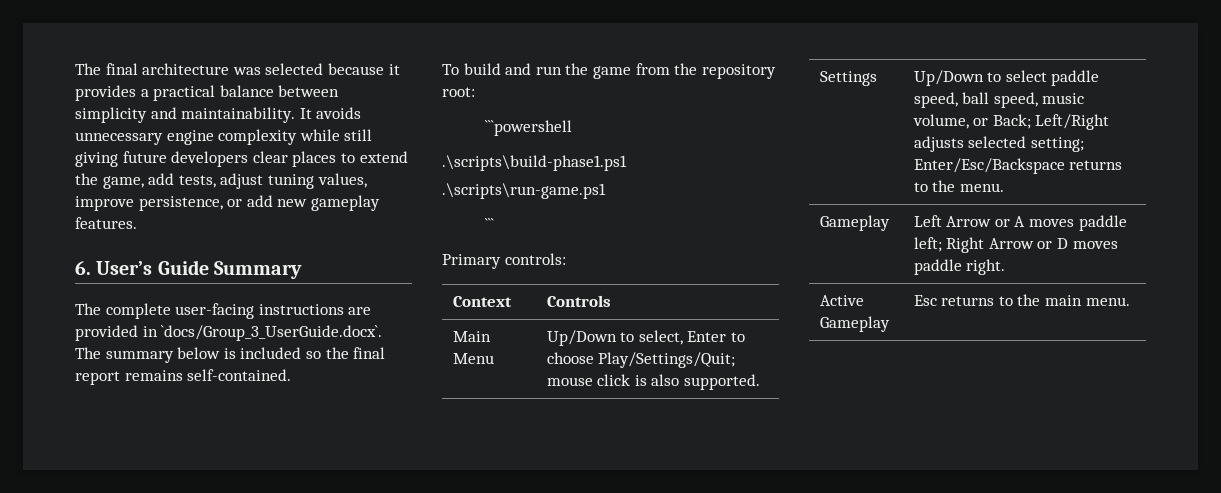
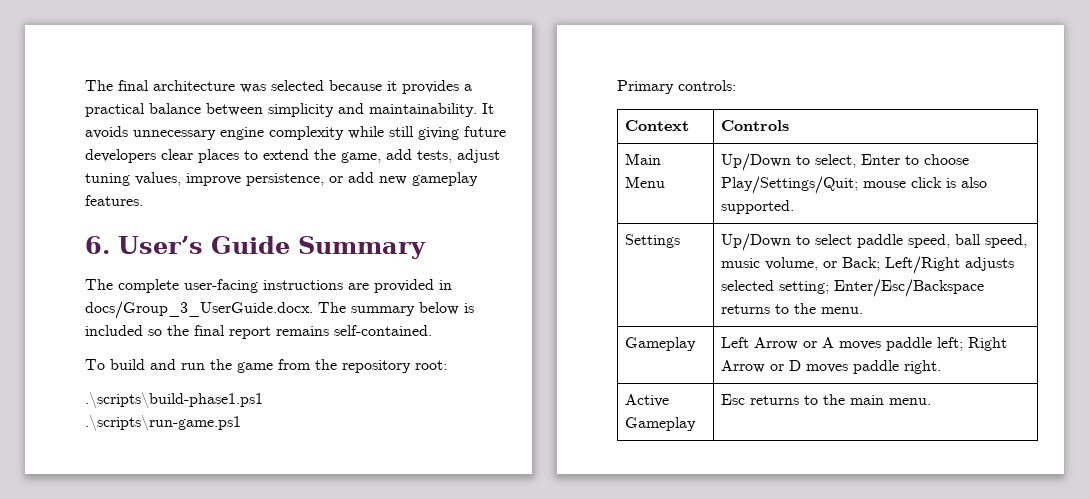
[161,325,383,341] `docs/Group_3_UserGuide.docx`. -> [85,301,313,319] docs/Group_3_UserGuide.docx.
[485,120,573,136] // ```powershell -> (447, 365) none
[485,218,495,230] // ``` -> (241, 423) none

